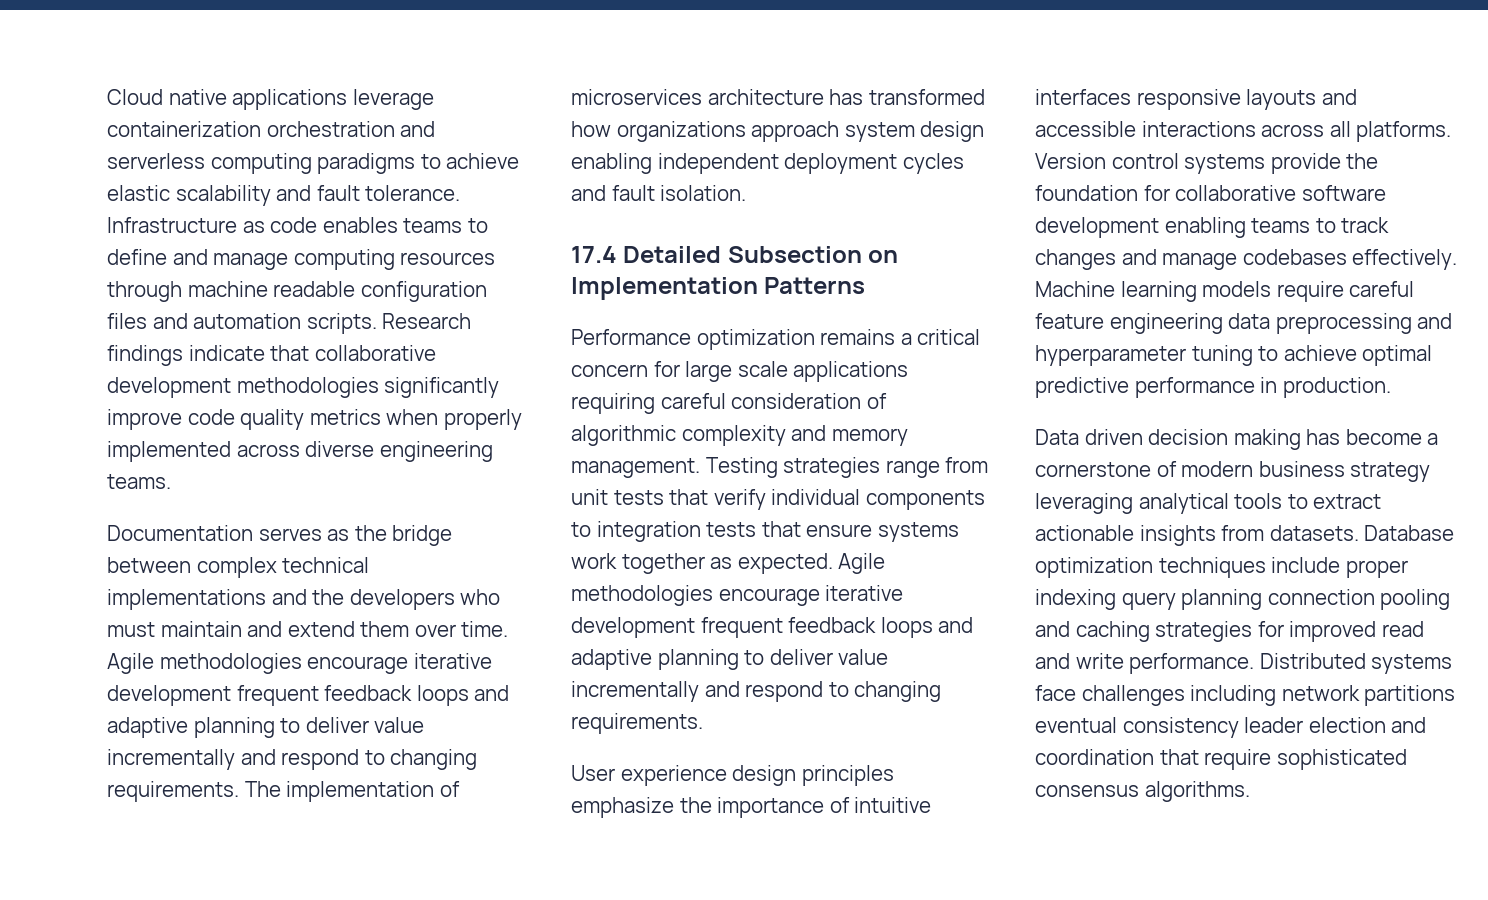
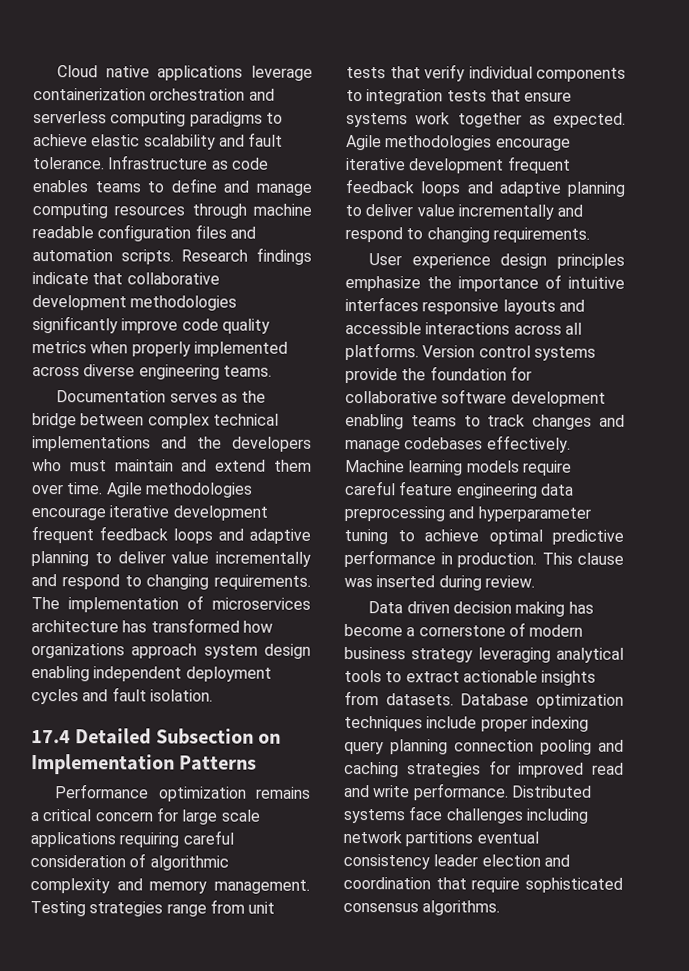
(1391, 387) none -> [541,552,624,565] [344,575,535,591] This clause was inserted during review.

